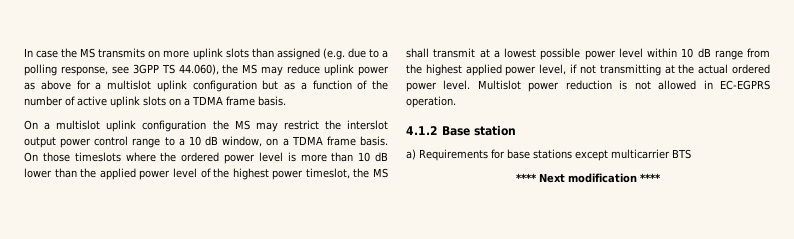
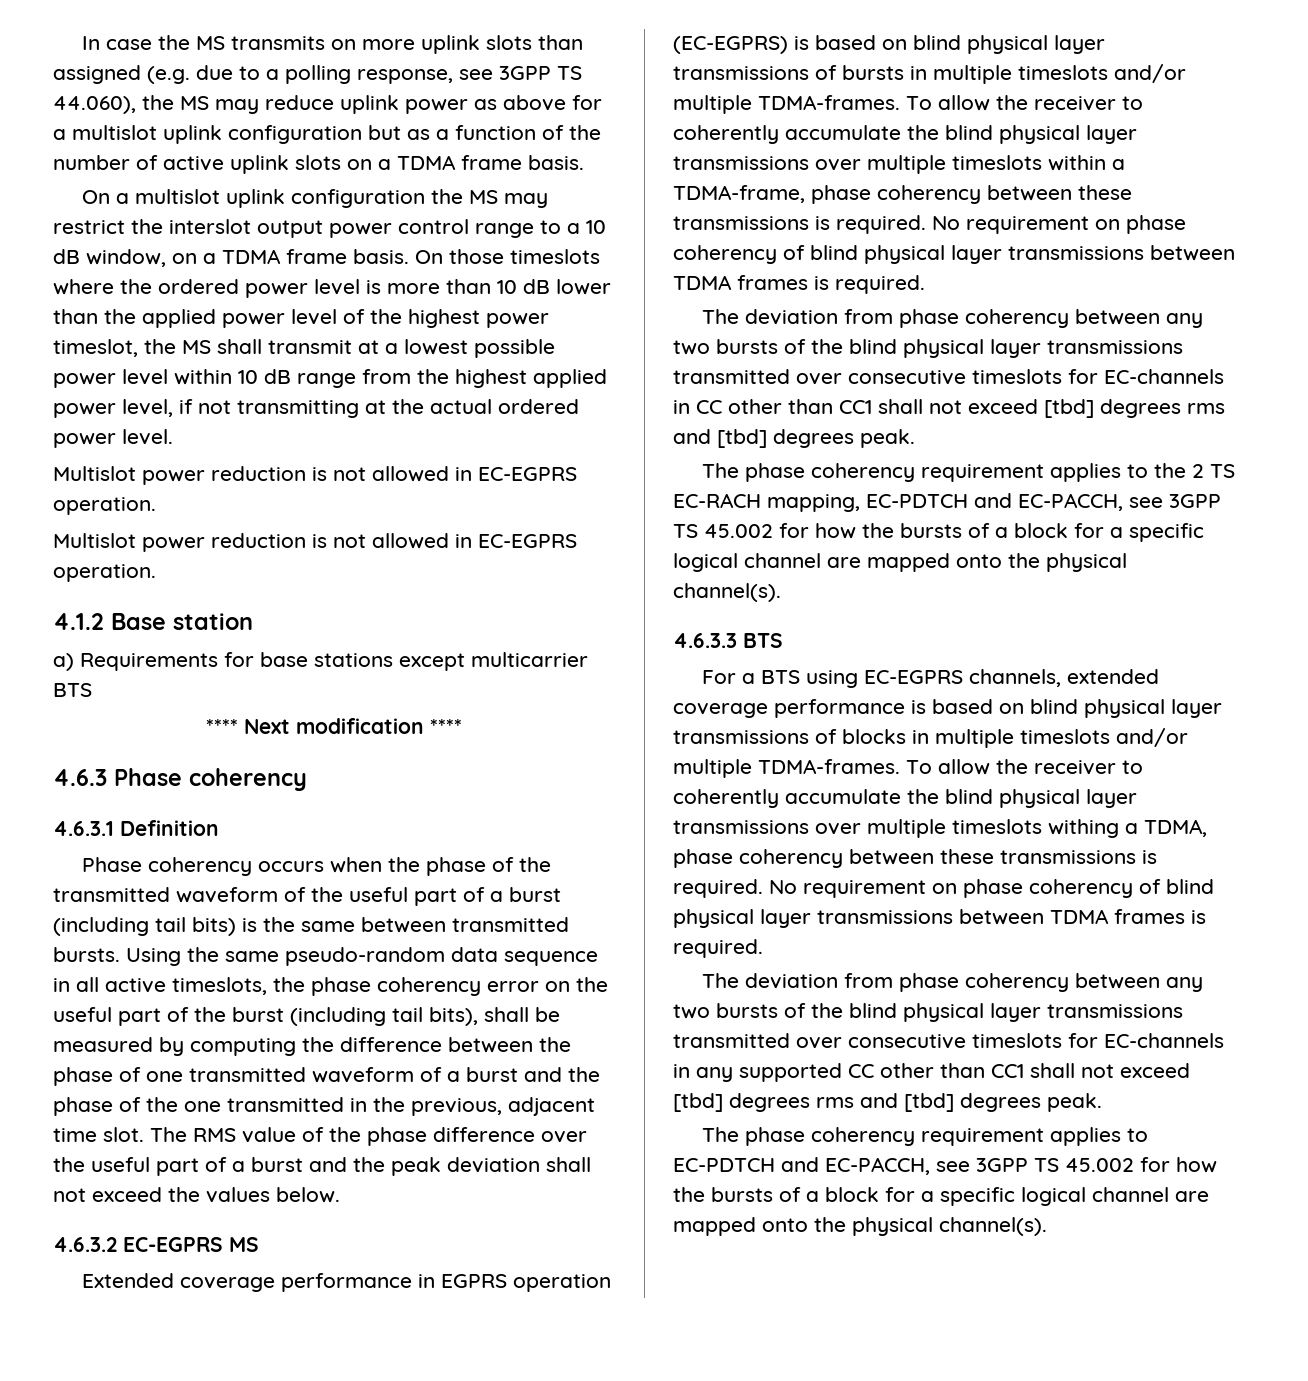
(471, 85) none -> [53,466,577,485] [53,497,156,515] // Multislot power reduction is not allowed in EC-EGPRS operation. //
(660, 177) none -> [53,768,307,791] [53,820,219,836] [81,857,551,876] [53,887,561,906] [53,917,569,936] [53,947,598,966] [53,977,608,996] [53,1007,560,1026] [53,1037,571,1056] [53,1067,600,1086] [53,1097,595,1116] [53,1127,587,1146] [53,1157,591,1176] [53,1187,340,1203] [53,1237,259,1252] [81,1273,611,1292] [673,35,1105,54] [673,64,1186,84] [673,95,1143,114] [673,125,1137,144] [673,155,1125,174] [673,185,1132,204] [673,215,1186,234] [673,245,1235,264] [673,275,925,294] [701,309,1203,328] [673,339,1183,358] [673,369,1224,385] [673,399,1225,418] [673,429,915,448] [701,463,1235,482] [673,493,1221,512] [673,523,1204,542] [673,553,1127,572] [673,583,781,602] [673,633,783,648] [701,669,1159,688] [673,699,1222,718] [673,728,1188,748] [673,759,1143,778] [673,789,1137,808] [673,819,1207,838] [673,849,1157,868] [673,879,1214,898] [673,909,1206,928] [673,939,763,958] [701,973,1203,992] [673,1003,1183,1022] [673,1033,1224,1049] [673,1063,1190,1082] [673,1093,1102,1112] [701,1127,1148,1146] [673,1157,1217,1175] [673,1187,1209,1206] [673,1217,1047,1236] // 4.6.3 Phase coherency // 4.6.3.1 Definition // Phase coherency occurs when the phase of the transmitted waveform of the useful part of a burst (including tail bits) is the same between transmitted bursts. Using the same pseudo-random data sequence in all active timeslots, the phase coherency error on the useful part of the burst (including tail bits), shall be measured by computing the difference between the phase of one transmitted waveform of a burst and the phase of the one transmitted in the previous, adjacent time slot. The RMS value of the phase difference over the useful part of a burst and the peak deviation shall not exceed the values below. // 4.6.3.2 EC-EGPRS MS // Extended coverage performance in EGPRS operation (EC-EGPRS) is based on blind physical layer transmissions of bursts in multiple timeslots and/or multiple TDMA-frames. To allow the receiver to coherently accumulate the blind physical layer transmissions over multiple timeslots within a TDMA-frame, phase coherency between these transmissions is required. No requirement on phase coherency of blind physical layer transmissions between TDMA frames is required. // The deviation from phase coherency between any two bursts of the blind physical layer transmissions transmitted over consecutive timeslots for EC-channels in CC other than CC1 shall not exceed [tbd] degrees rms and [tbd] degrees peak. // The phase coherency requirement applies to the 2 TS EC-RACH mapping, EC-PDTCH and EC-PACCH, see 3GPP TS 45.002 for how the bursts of a block for a specific logical channel are mapped onto the physical channel(s). // 4.6.3.3 BTS // For a BTS using EC-EGPRS channels, extended coverage performance is based on blind physical layer transmissions of blocks in multiple timeslots and/or multiple TDMA-frames. To allow the receiver to coherently accumulate the blind physical layer transmissions over multiple timeslots withing a TDMA, phase coherency between these transmissions is required. No requirement on phase coherency of blind physical layer transmissions between TDMA frames is required. // The deviation from phase coherency between any two bursts of the blind physical layer transmissions transmitted over consecutive timeslots for EC-channels in any supported CC other than CC1 shall not exceed [tbd] degrees rms and [tbd] degrees peak. // The phase coherency requirement applies to EC-PDTCH and EC-PACCH, see 3GPP TS 45.002 for how the bursts of a block for a specific logical channel are mapped onto the physical channel(s).

